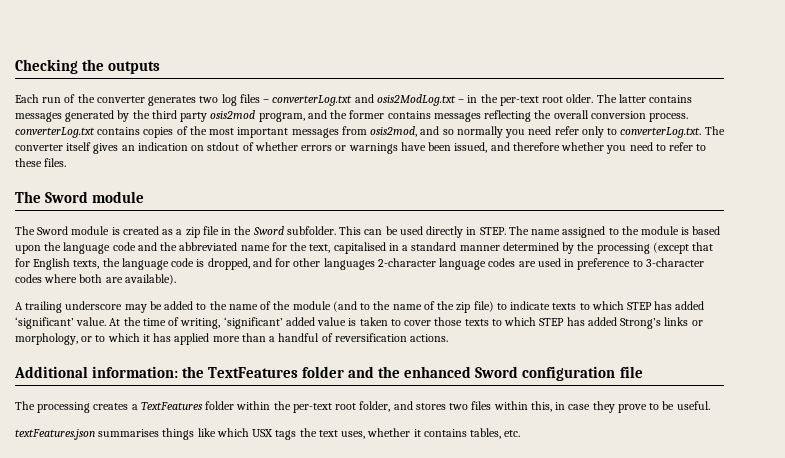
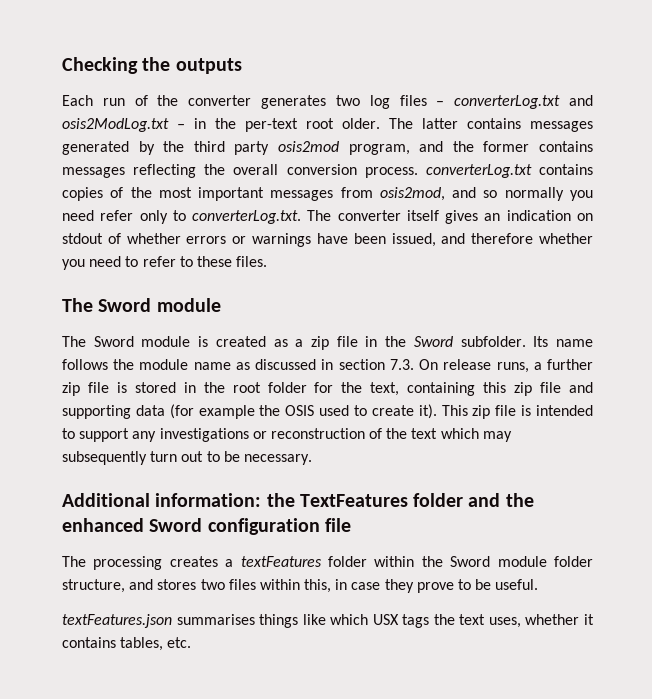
[339,226,721,238] [15,242,714,254] [15,258,704,270] [15,274,176,285] [15,301,705,313] [15,317,703,329] [15,333,449,345] This can be used directly in STEP. The name assigned to the module is based upon the language code and the abbreviated name for the text, capitalised in a standard manner determined by the processing (except that for English texts, the language code is dropped, and for other languages 2-character language codes are used in preference to 3-character codes where both are available). // A trailing underscore may be added to the name of the module (and to the name of the zip file) to indicate texts to which STEP has added ‘significant’ value. At the time of writing, ‘significant’ added value is taken to cover those texts to which STEP has added Strong’s links or morphology, or to which it has applied more than a handful of reversification actions. -> [533,336,593,347] [62,359,593,373] [62,382,593,396] [62,404,593,419] [62,428,512,442] [62,451,312,465] Its name follows the module name as discussed in section 7.3. On release runs, a further zip file is stored in the root folder for the text, containing this zip file and supporting data (for example the OSIS used to create it). This zip file is intended to support any investigations or reconstruction of the text which may subsequently turn out to be necessary.
[140,402,203,410] TextFeatures -> [240,556,322,567] textFeatures
[292,401,391,413] per-text root folder, -> [450,556,593,567] [62,579,125,593] Sword module folder structure,

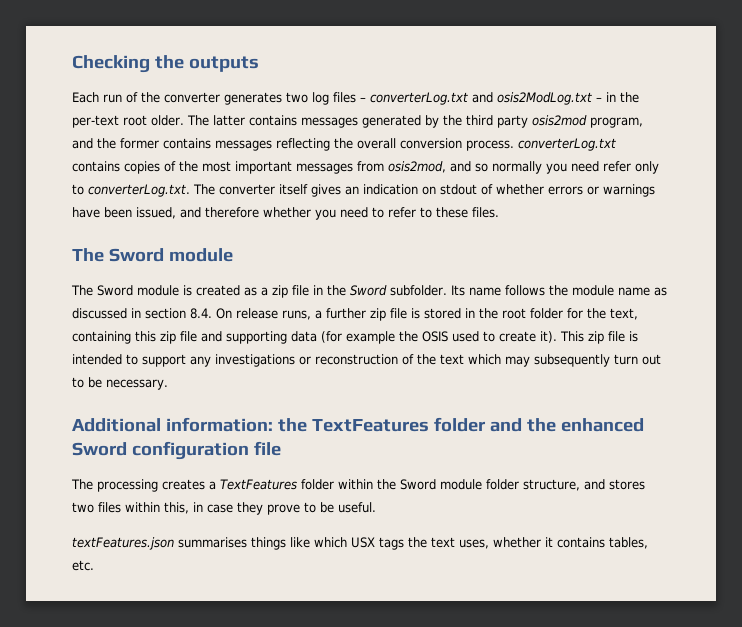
[389,359,414,370] 7.3. -> [190,308,212,319] 8.4.
[240,556,322,567] textFeatures -> [220,479,297,490] TextFeatures

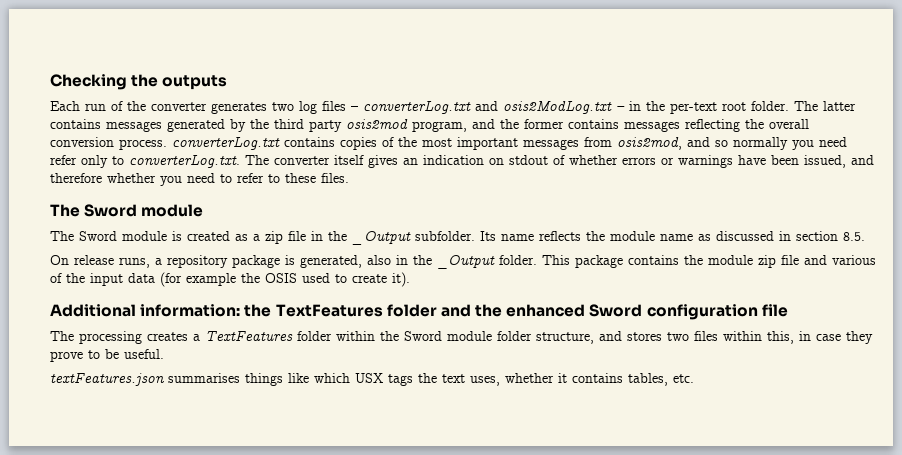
[151,115,184,126] older. -> [751,101,789,111] folder.
[350,285,387,296] Sword -> [352,231,411,245] _Output
[504,285,545,296] follows -> [539,231,581,241] reflects
[190,308,212,319] 8.4. -> [843,232,865,241] 8.5. //
[326,308,638,321] [72,331,287,344] further zip file is stored in the root folder for the text, containing this zip file and supporting -> [167,255,876,269] [50,273,123,286] repository package is generated, also in the _Output folder. This package contains the module zip file and various of the input
[560,331,638,344] [72,354,661,367] [72,377,168,390] This zip file is intended to support any investigations or reconstruction of the text which may subsequently turn out to be necessary. -> (410, 279) none

